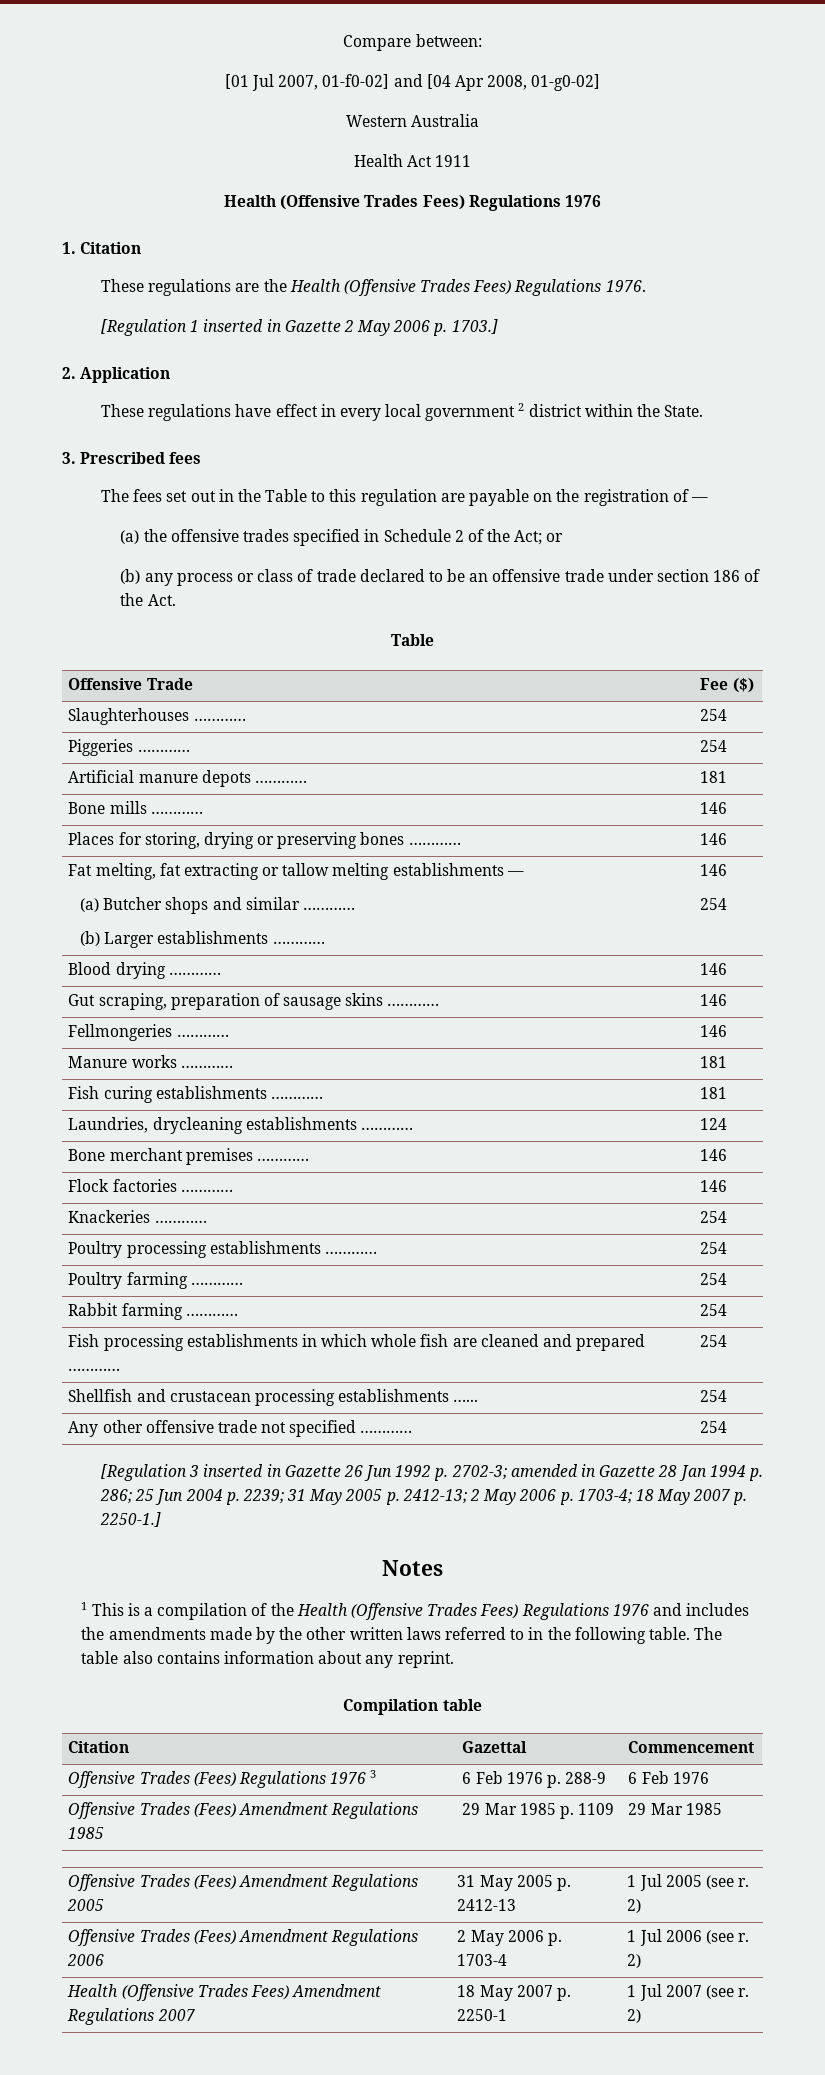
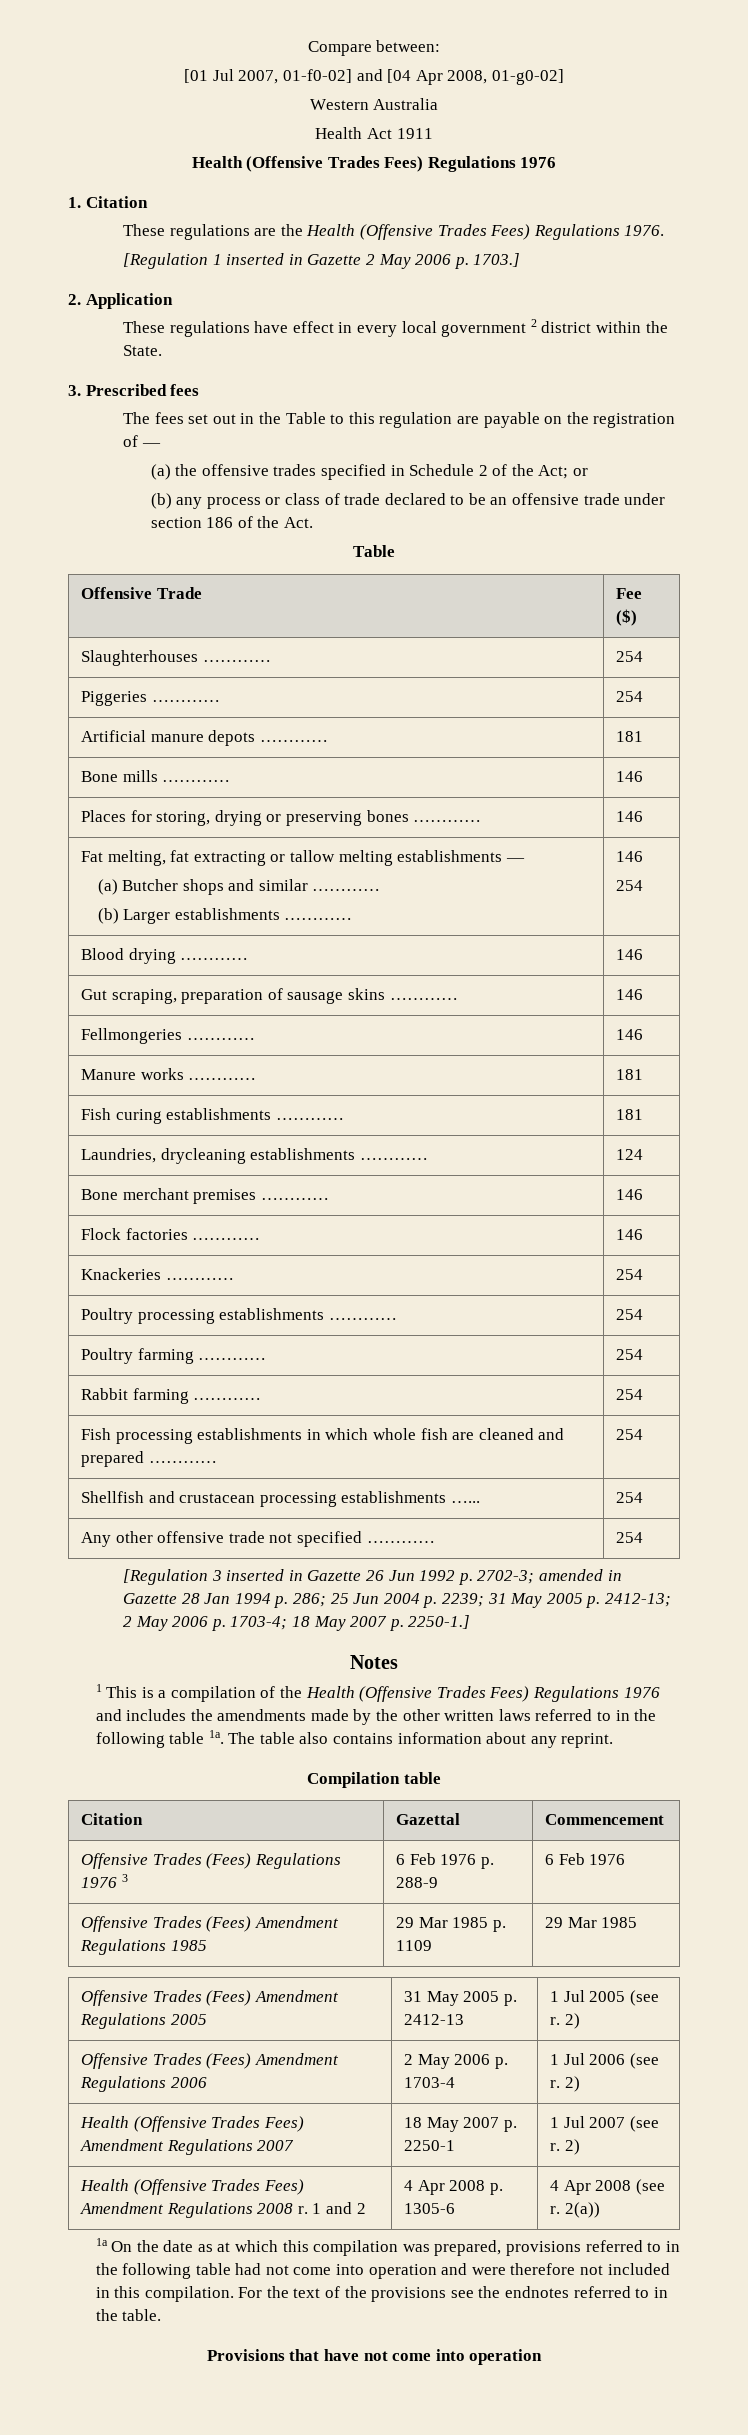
[648,1627,690,1640] table. -> [169,1730,224,1744] table 1a.
(642, 2016) none -> [80,2179,304,2195] [80,2202,366,2218] [404,2180,503,2195] [404,2203,456,2214] [550,2179,665,2195] [550,2202,600,2218] [95,2238,680,2256] [95,2263,670,2279] [95,2286,668,2302] [95,2309,162,2321] [206,2349,543,2365] // Health (Offensive Trades Fees) Amendment Regulations 2008 r. 1 and 2 | 4 Apr 2008 p. 1305-6 | 4 Apr 2008 (see r. 2(a)) // 1a On the date as at which this compilation was prepared, provisions referred to in the following table had not come into operation and were therefore not included in this compilation. For the text of the provisions see the endnotes referred to in the table. // Provisions that have not come into operation

